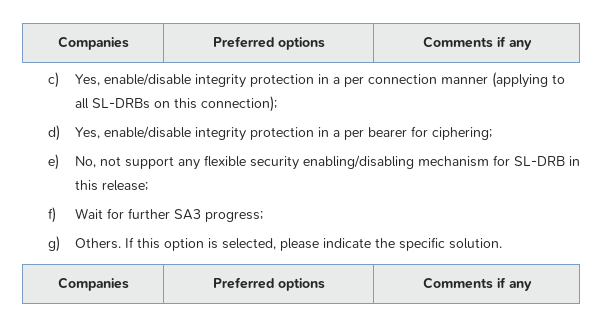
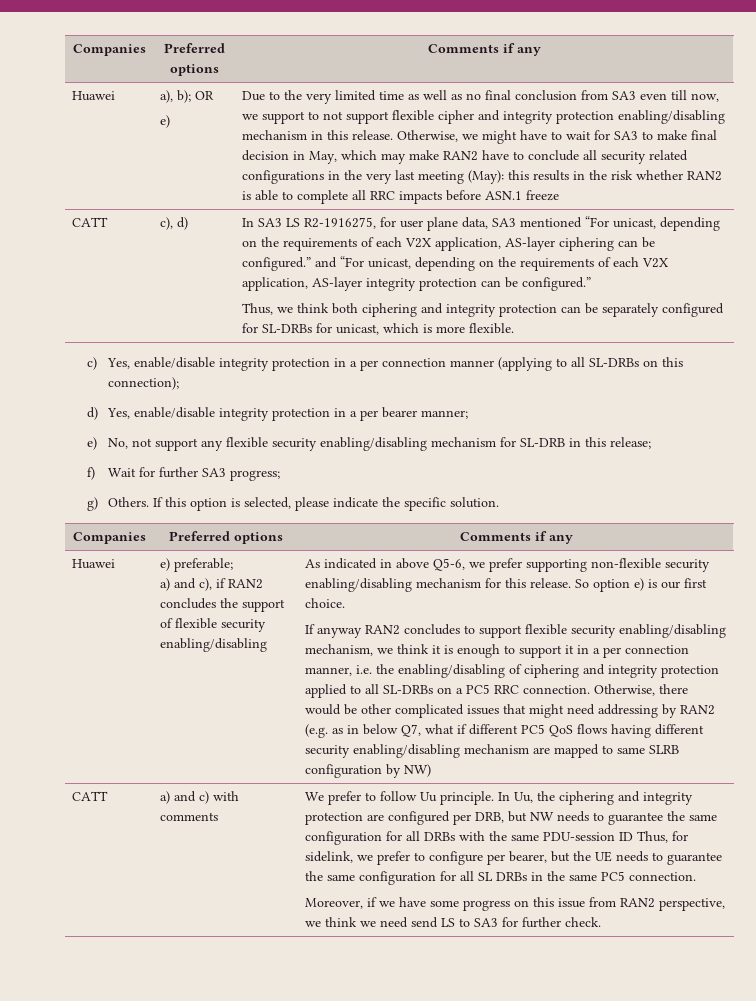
[57,36,129,50] [212,36,325,50] [422,36,532,50] Companies | Preferred options | Comments if any -> [73,44,146,56] [164,43,225,53] [170,64,219,76] [428,43,541,56] [72,91,116,101] [160,90,215,103] [160,115,171,128] [242,90,720,104] [242,110,726,124] [242,130,718,144] [242,150,689,164] [242,170,723,184] [242,190,560,204] [72,217,109,227] [160,217,189,230] [242,216,721,231] [242,237,656,251] [242,256,670,271] [242,277,592,291] [242,303,725,317] [242,323,515,335] Companies | Preferred options | Comments if any // Huawei | a), b); OR // e) | Due to the very limited time as well as no final conclusion from SA3 even till now, we support to not support flexible cipher and integrity protection enabling/disabling mechanism in this release. Otherwise, we might have to wait for SA3 to make final decision in May, which may make RAN2 have to conclude all security related configurations in the very last meeting (May): this results in the risk whether RAN2 is able to complete all RRC impacts before ASN.1 freeze // CATT | c), d) | In SA3 LS R2-1916275, for user plane data, SA3 mentioned “For unicast, depending on the requirements of each V2X application, AS-layer ciphering can be configured.” and “For unicast, depending on the requirements of each V2X application, AS-layer integrity protection can be configured.” // Thus, we think both ciphering and integrity protection can be separately configured for SL-DRBs for unicast, which is more flexible.
[410,126,492,140] for ciphering; -> [421,410,469,419] manner;
(532, 286) none -> [72,559,116,569] [160,558,234,572] [160,578,264,591] [160,598,286,612] [160,618,267,632] [160,638,268,652] [305,558,711,572] [305,578,708,592] [305,598,346,608] [305,624,727,638] [305,644,690,658] [305,664,720,678] [305,684,689,698] [305,704,716,718] [305,724,705,738] [305,744,680,758] [305,764,432,778] [72,791,109,801] [160,791,240,804] [160,812,219,821] [305,791,694,805] [305,811,718,825] [305,831,689,845] [305,851,723,865] [305,871,697,885] [305,897,726,911] [305,917,602,928] // Huawei | e) preferable; // a) and c), if RAN2 concludes the support of flexible security enabling/disabling | As indicated in above Q5-6, we prefer supporting non-flexible security enabling/disabling mechanism for this release. So option e) is our first choice. // If anyway RAN2 concludes to support flexible security enabling/disabling mechanism, we think it is enough to support it in a per connection manner, i.e. the enabling/disabling of ciphering and integrity protection applied to all SL-DRBs on a PC5 RRC connection. Otherwise, there would be other complicated issues that might need addressing by RAN2 (e.g. as in below Q7, what if different PC5 QoS flows having different security enabling/disabling mechanism are mapped to same SLRB configuration by NW) // CATT | a) and c) with comments | We prefer to follow Uu principle. In Uu, the ciphering and integrity protection are configured per DRB, but NW needs to guarantee the same configuration for all DRBs with the same PDU-session ID Thus, for sidelink, we prefer to configure per bearer, but the UE needs to guarantee the same configuration for all SL DRBs in the same PC5 connection. // Moreover, if we have some progress on this issue from RAN2 perspective, we think we need send LS to SA3 for further check.

